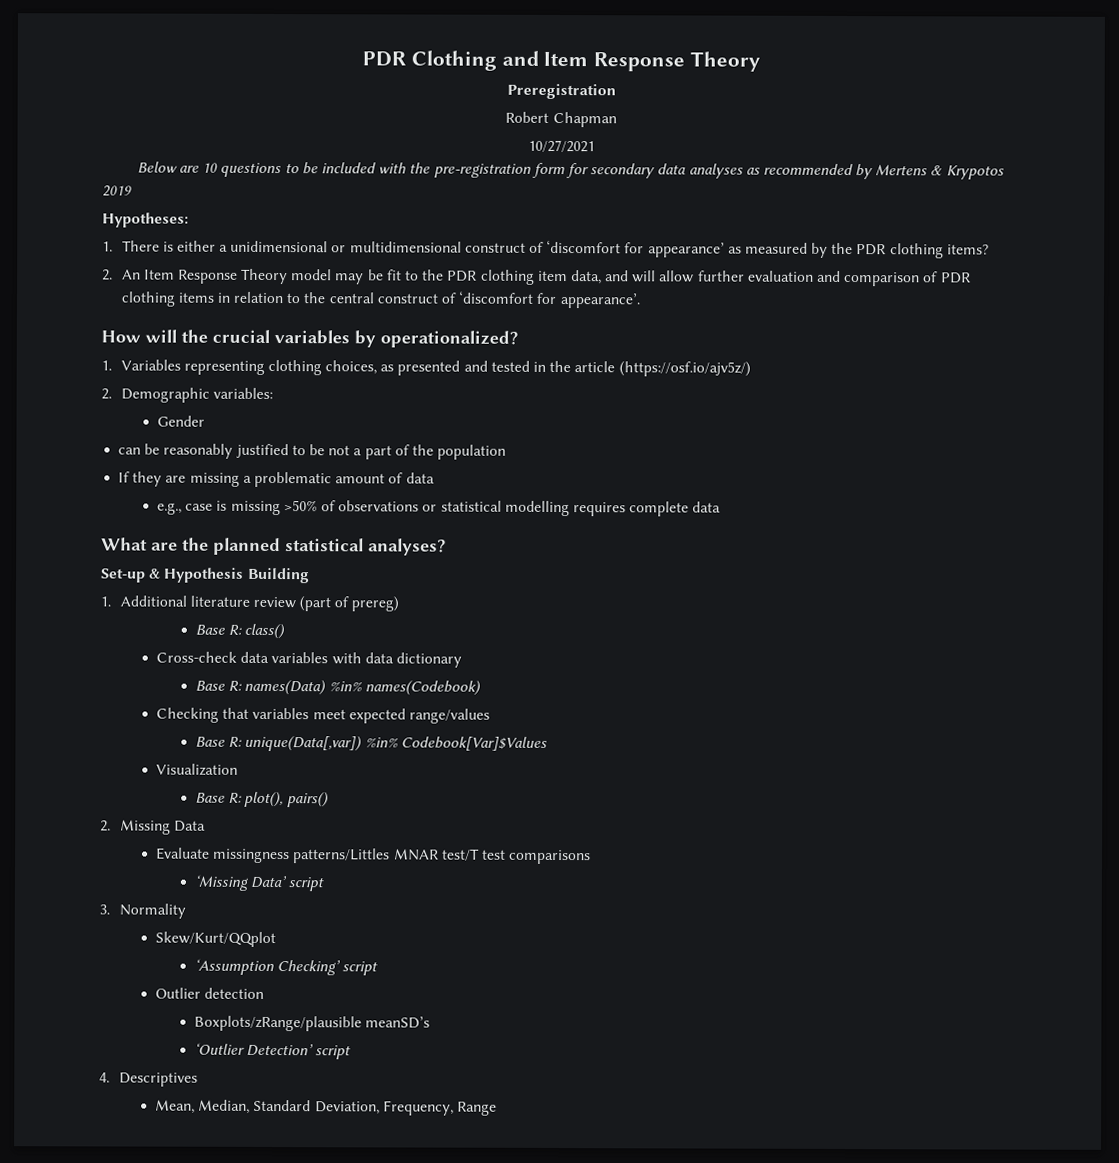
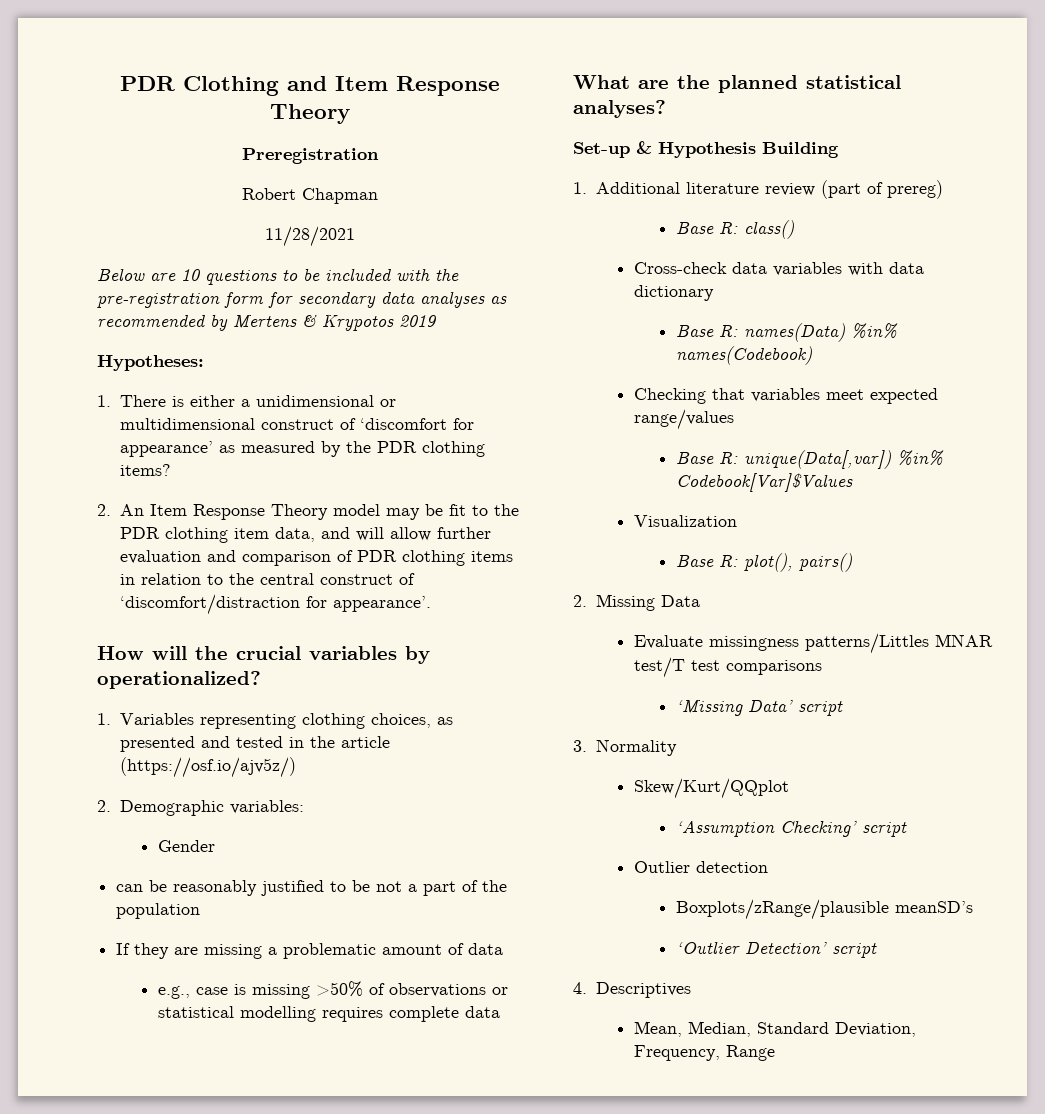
[527,139,595,153] 10/27/2021 -> [265,226,355,247] 11/28/2021
[458,290,535,304] ‘discomfort -> [119,594,300,615] ‘discomfort/distraction

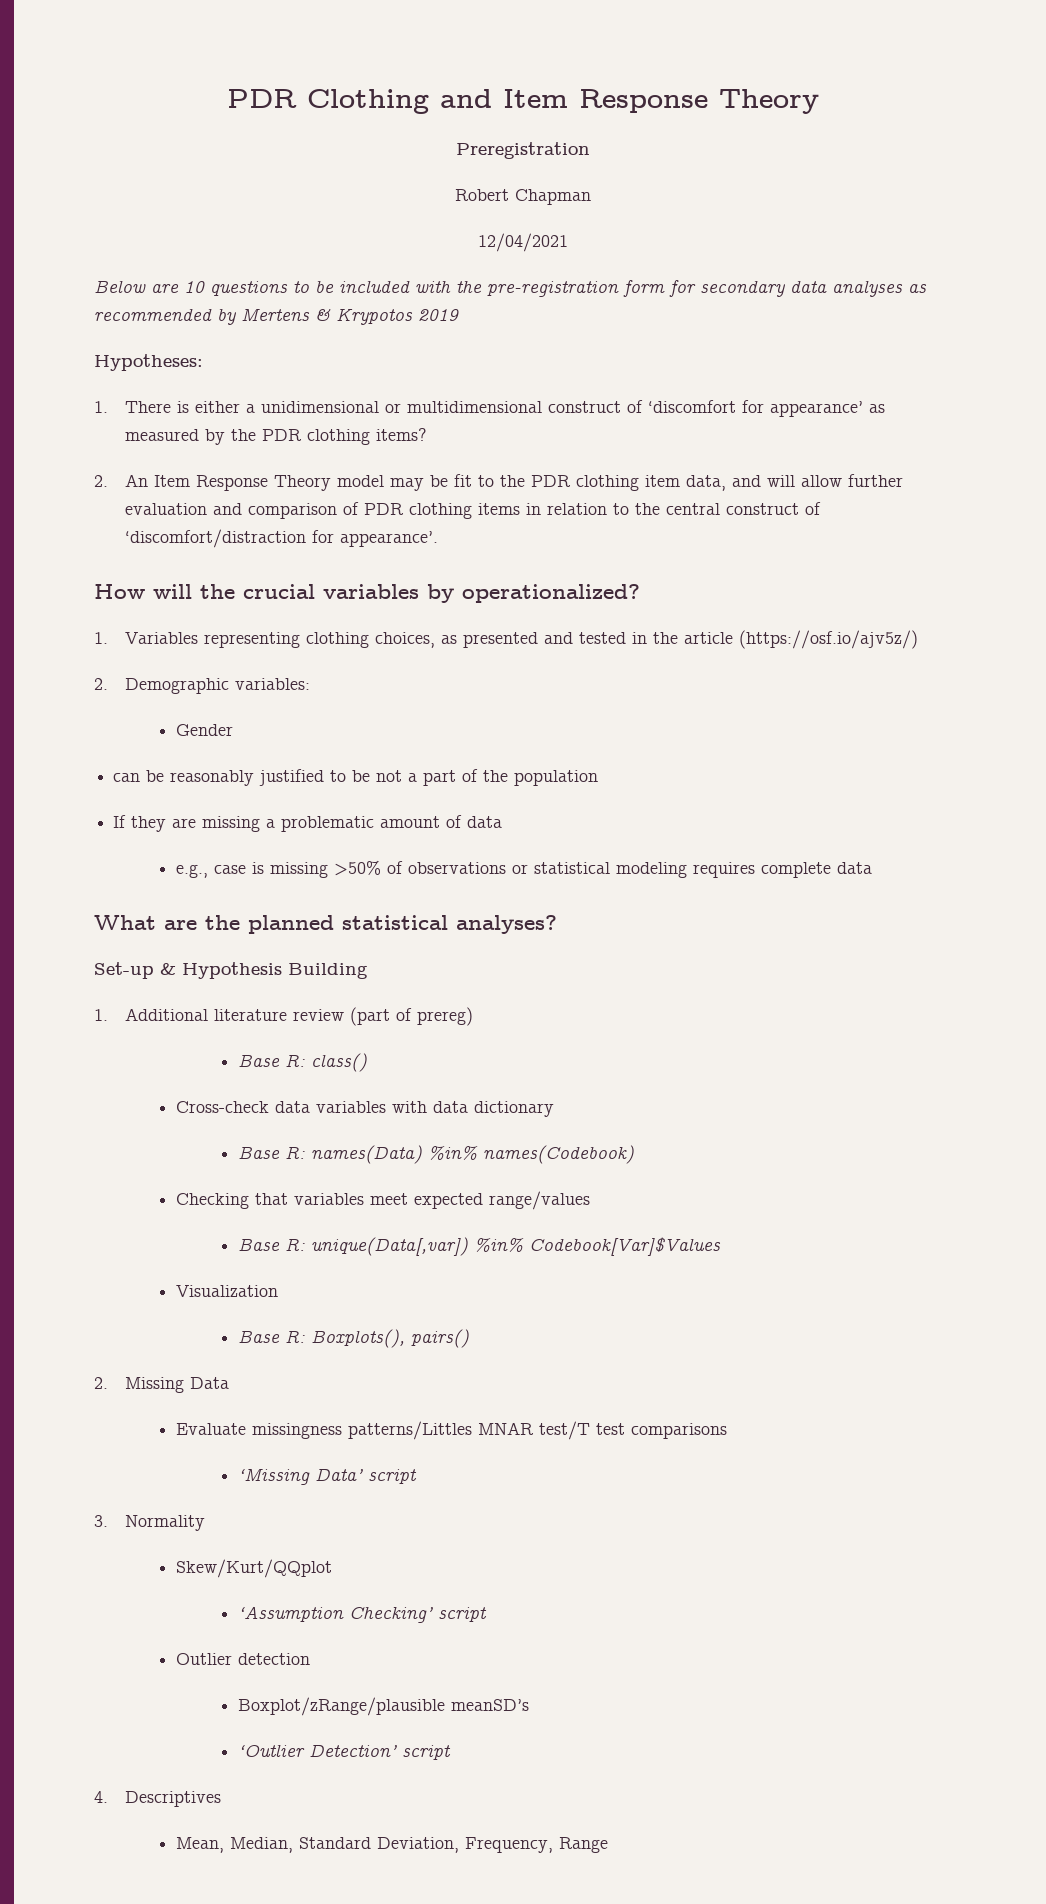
[265,226,355,247] 11/28/2021 -> [478,233,568,252] 12/04/2021
[239,1006,316,1022] modelling -> [615,862,687,878] modeling
[743,553,793,572] plot(), -> [310,1329,405,1348] Boxplots(),
[675,899,889,920] Boxplots/zRange/plausible -> [237,1697,445,1716] Boxplot/zRange/plausible

